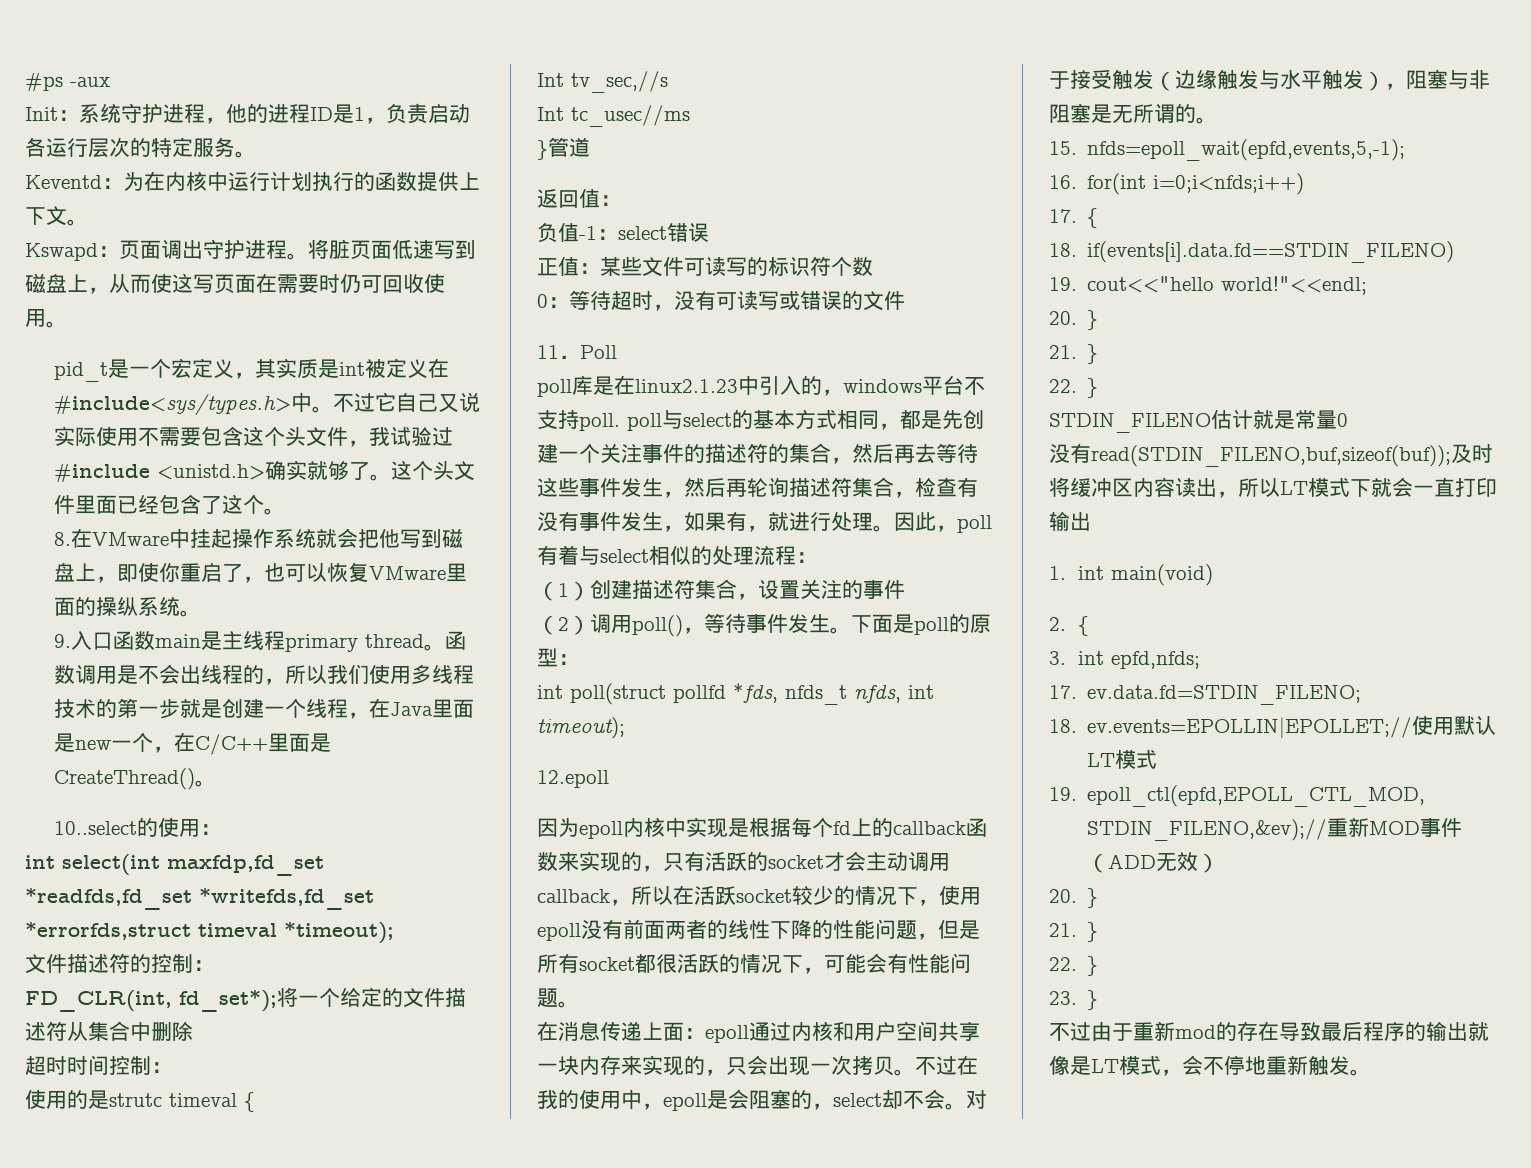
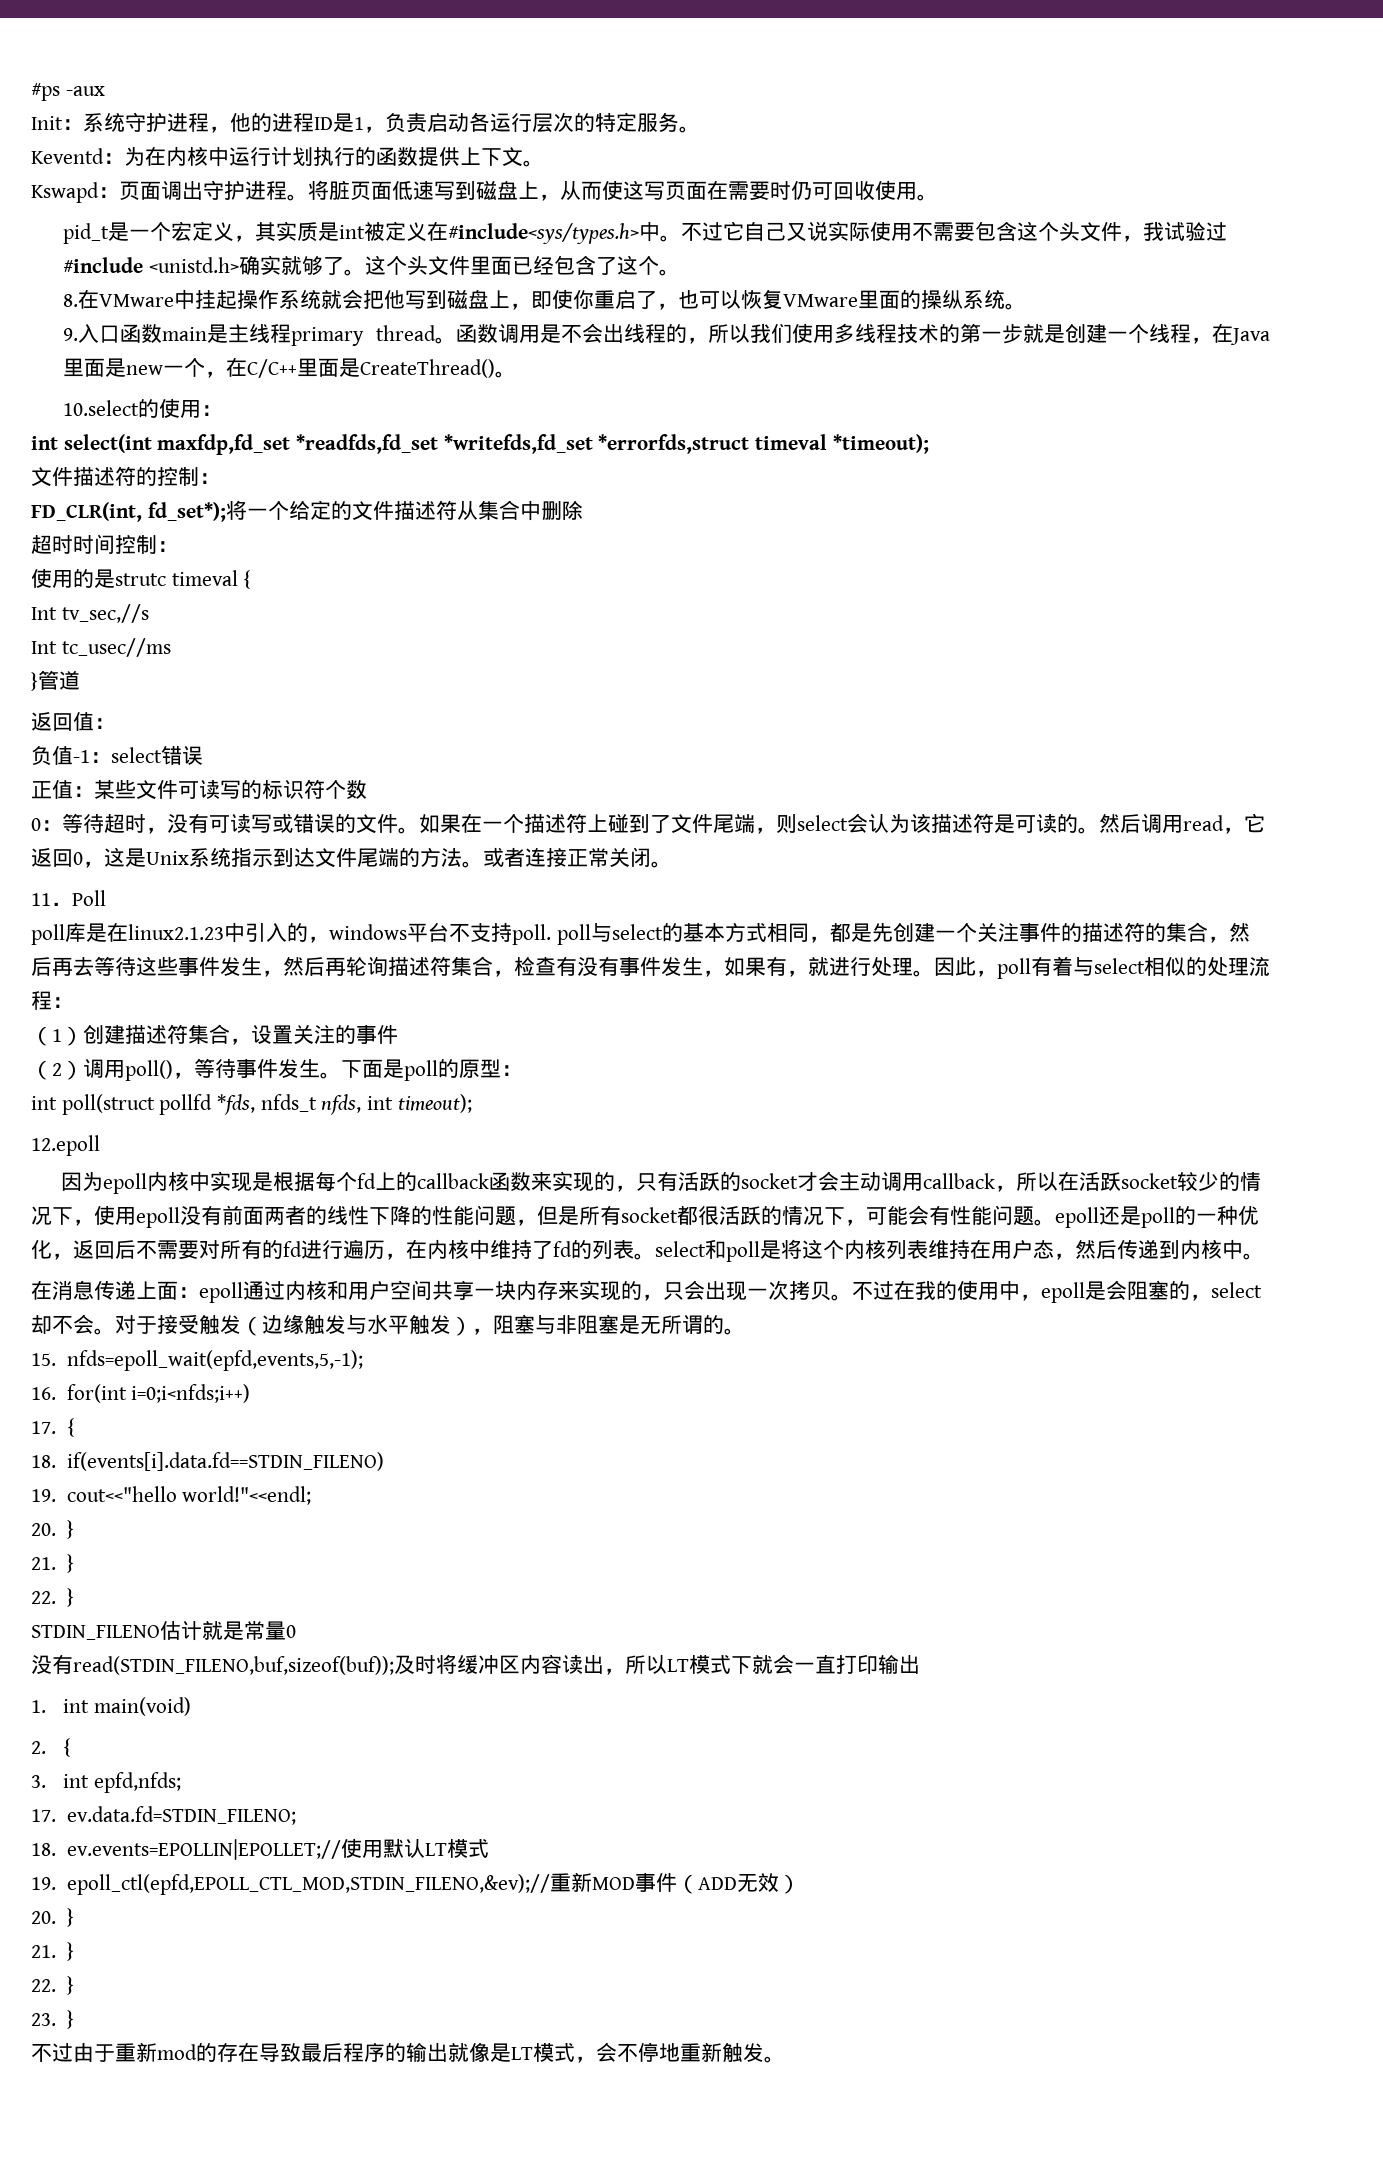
[53,821,137,835] 10..select -> [63,400,140,416] 10.select
(905, 300) none -> [398,813,1265,834] [31,847,672,868] 。如果在一个描述符上碰到了文件尾端，则select会认为该描述符是可读的。然后调用read，它返回0，这是Unix系统指示到达文件尾端的方法。或者连接正常关闭。
(579, 1004) none -> [1055,1205,1259,1228] [31,1239,1264,1262] epoll还是poll的一种优化，返回后不需要对所有的fd进行遍历，在内核中维持了fd的列表。select和poll是将这个内核列表维持在用户态，然后传递到内核中。

